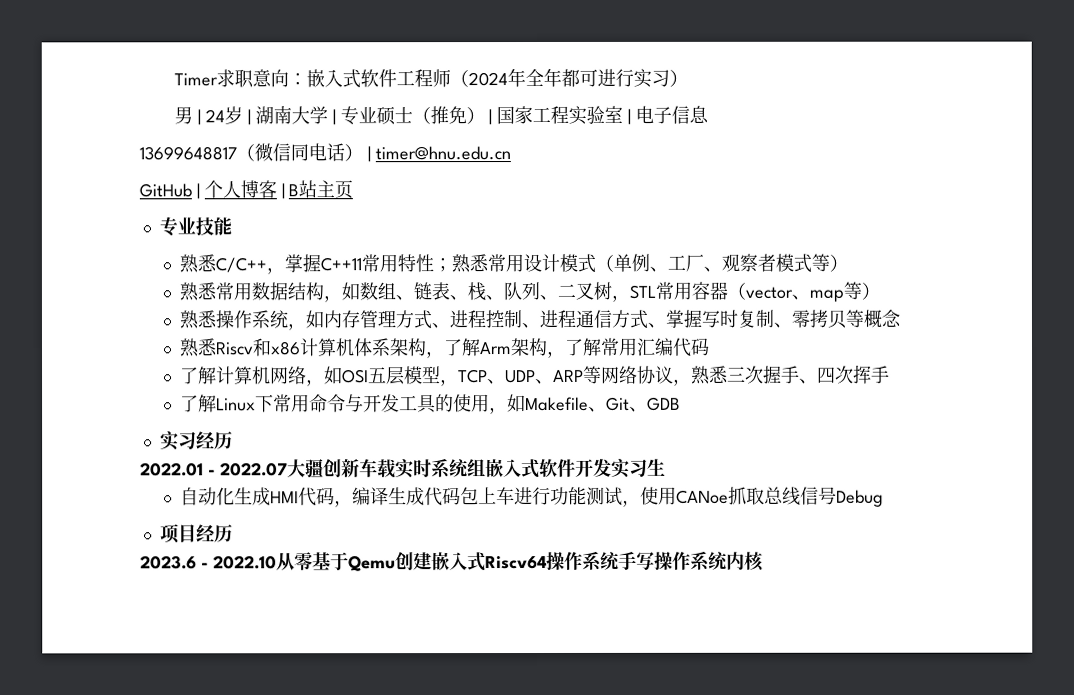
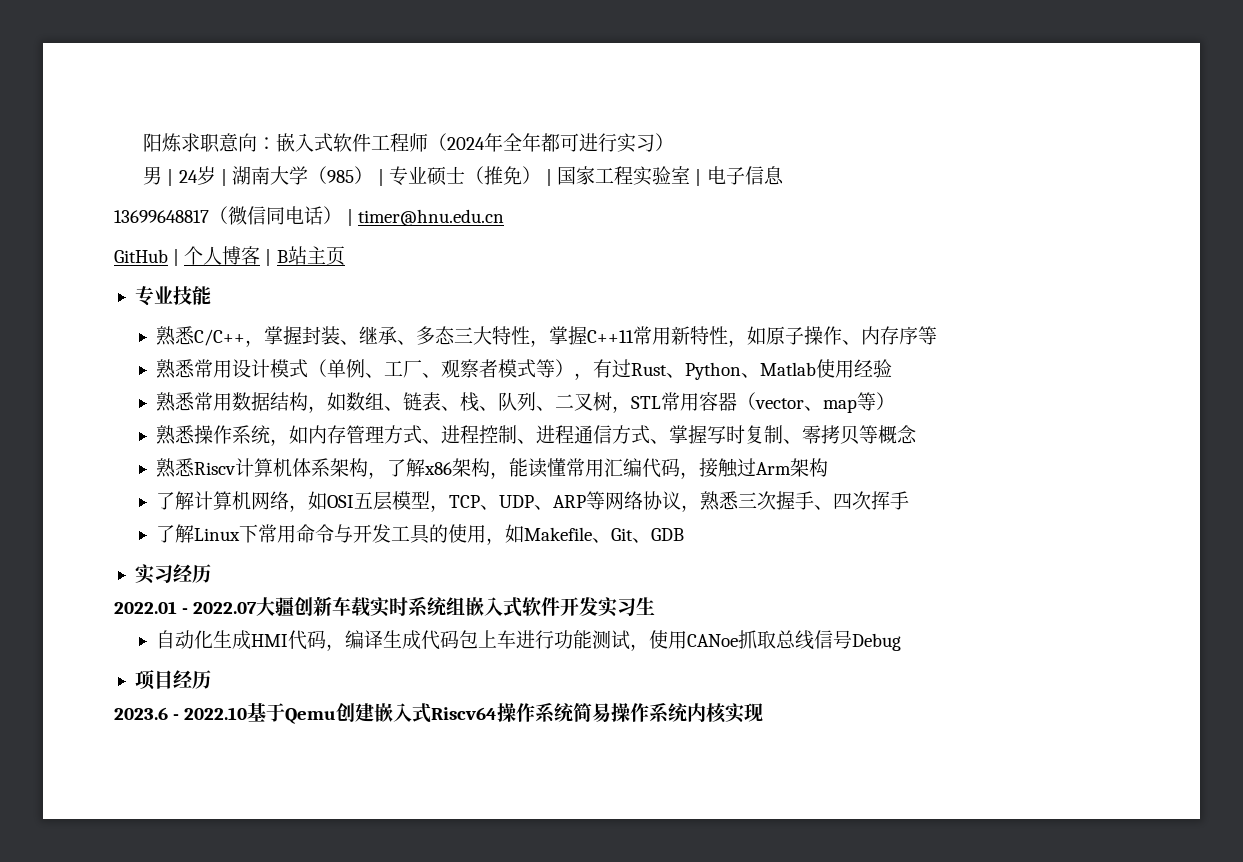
[174,73,219,87] Timer -> [143,133,183,152] 阳炼
(328, 115) none -> [307,166,373,184] （985）
[319,254,452,273] C++11常用特性； -> [302,326,938,347] 封装、继承、多态三大特性，掌握C++11常用新特性，如原子操作、内存序等 //
(848, 263) none -> [574,359,893,380] ，有过Rust、Python、Matlab使用经验
[251,338,301,357] 和x86 -> (237, 468) none
[478,337,602,358] Arm架构，了解 -> [424,458,567,479] x86架构，能读懂
(710, 346) none -> [680,458,829,479] ，接触过Arm架构
[275,552,313,571] 从零 -> (248, 713) none
[617,551,655,570] 手写 -> [573,703,612,723] 简易
(765, 561) none -> [725,703,764,723] 实现

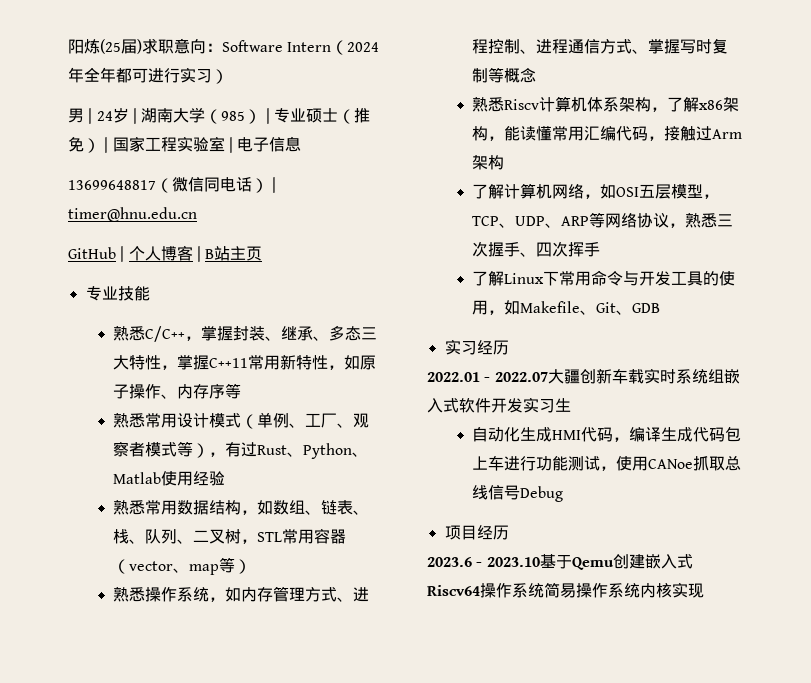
[181,133,429,153] 求职意向：嵌入式软件工程师 -> [100,38,332,54] (25届)求职意向：Software Intern
[783,425,860,445] 、零拷贝 -> (489, 75) none
[184,707,248,720] 2022.10 -> [486,557,540,567] 2023.10

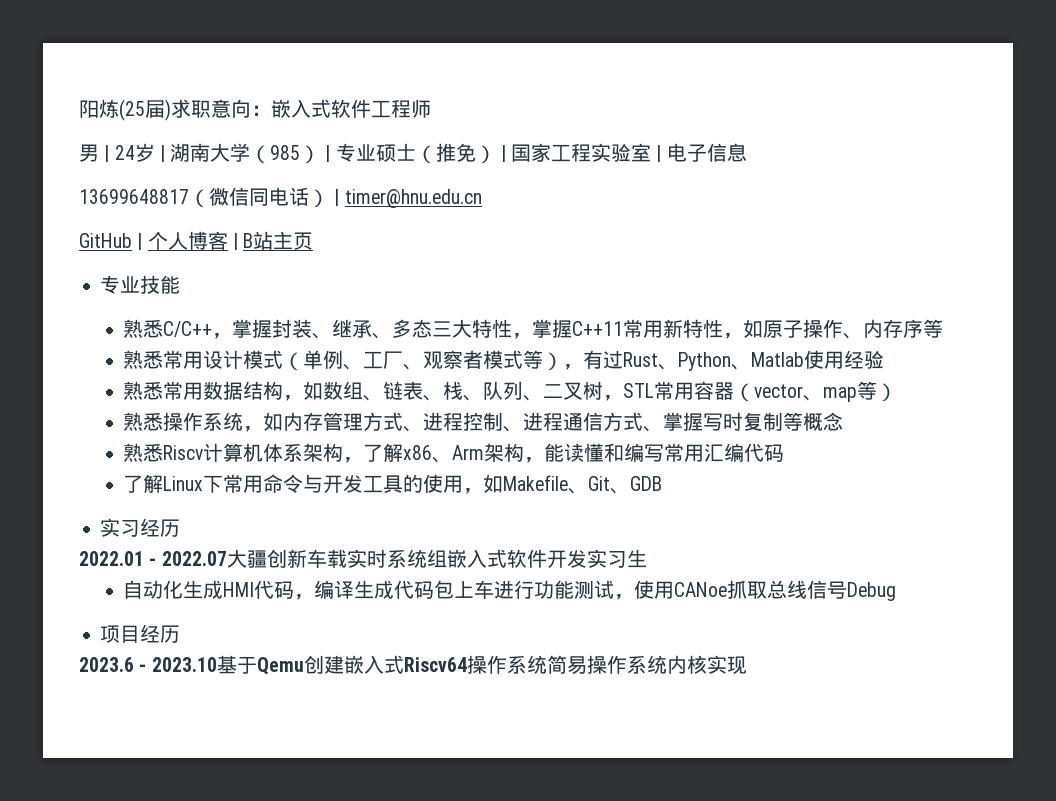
[222,40,380,55] [68,67,228,84] Software Intern（2024年全年都可进行实习） -> [271,99,431,118] 嵌入式软件工程师
(724, 105) none -> [432,445,485,463] 、Arm
(553, 133) none -> [604,443,665,462] 和编写
[648,126,743,141] [472,155,505,170] [472,183,720,199] [472,212,734,228] [472,241,601,257] ，接触过Arm架构 // 了解计算机网络，如OSI五层模型，TCP、UDP、ARP等网络协议，熟悉三次握手、四次挥手 -> (785, 453) none

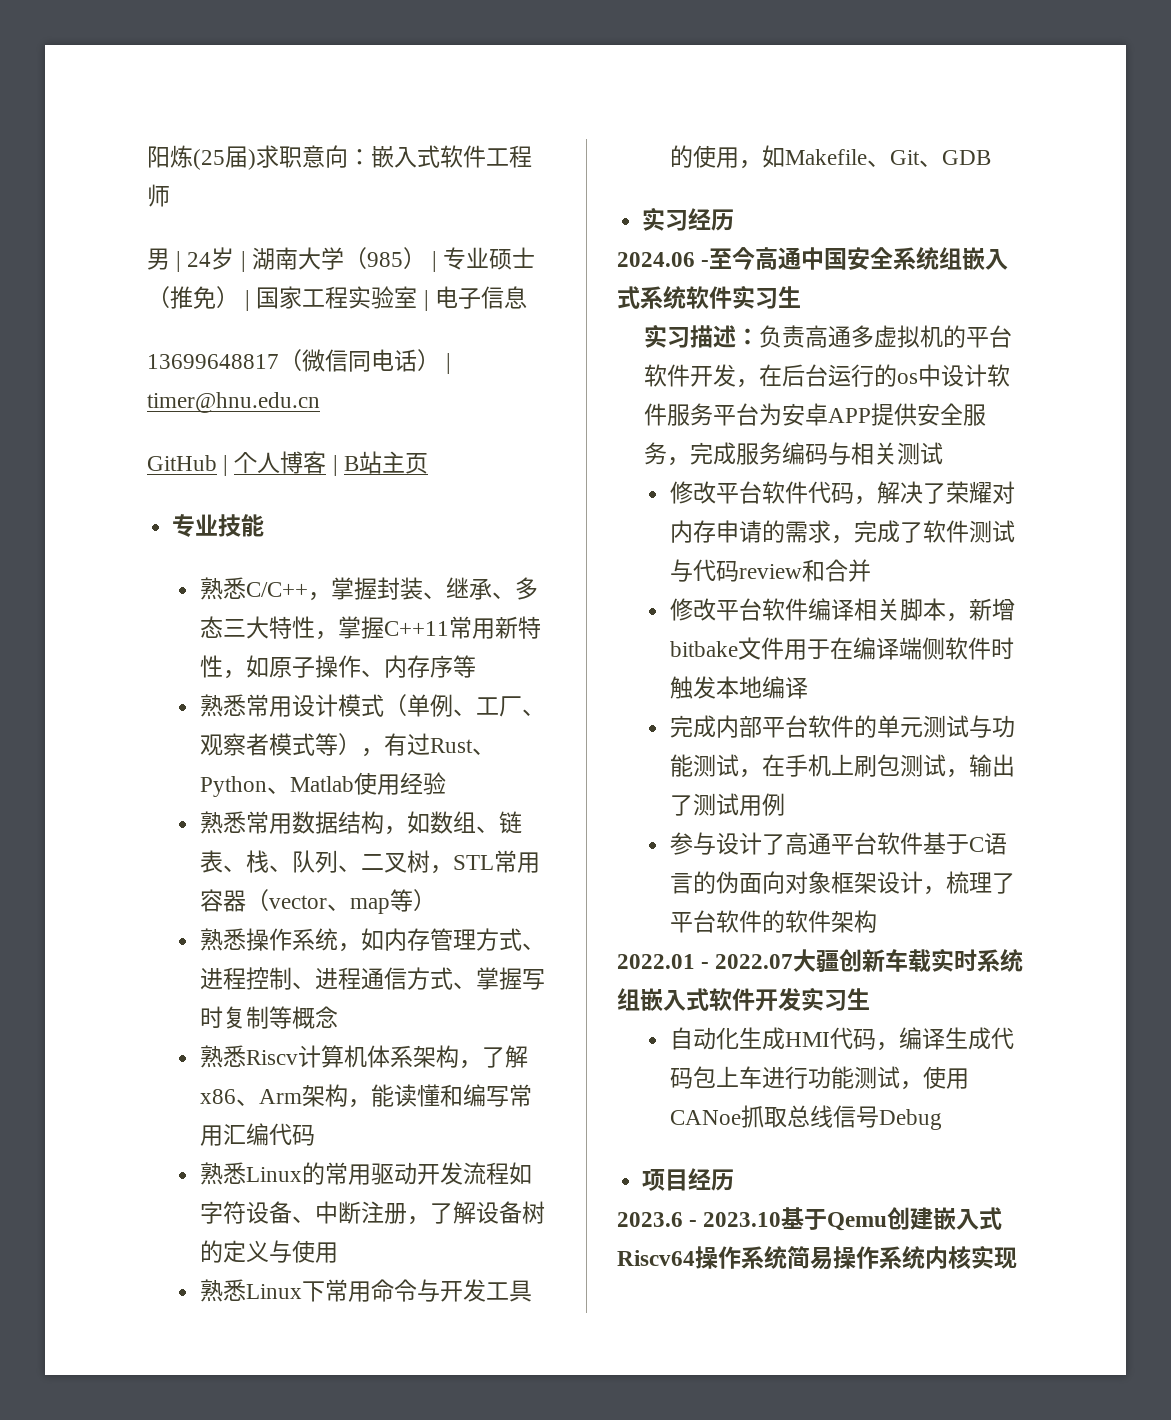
[123,474,164,493] 了解 -> [199,1162,532,1185] [199,1201,545,1225] [199,1240,338,1263] [199,1279,246,1302] 熟悉Linux的常用驱动开发流程如字符设备、中断注册，了解设备树的定义与使用 // 熟悉
(181, 528) none -> [617,247,1009,270] [617,285,801,309] [644,324,1013,348] [644,364,1011,388] [644,403,987,426] [644,442,944,466] [669,481,1015,505] [669,520,1015,544] [669,559,871,582] [669,598,1015,622] [669,637,1014,660] [669,676,808,699] [669,715,1015,738] [669,754,1015,778] [669,793,785,816] [669,832,1007,855] [669,871,1015,895] [669,910,877,933] // 2024.06 -至今高通中国安全系统组嵌入式系统软件实习生 // 实习描述：负责高通多虚拟机的平台软件开发，在后台运行的os中设计软件服务平台为安卓APP提供安全服务，完成服务编码与相关测试 // 修改平台软件代码，解决了荣耀对内存申请的需求，完成了软件测试与代码review和合并 // 修改平台软件编译相关脚本，新增bitbake文件用于在编译端侧软件时触发本地编译 // 完成内部平台软件的单元测试与功能测试，在手机上刷包测试，输出了测试用例 // 参与设计了高通平台软件基于C语言的伪面向对象框架设计，梳理了平台软件的软件架构

